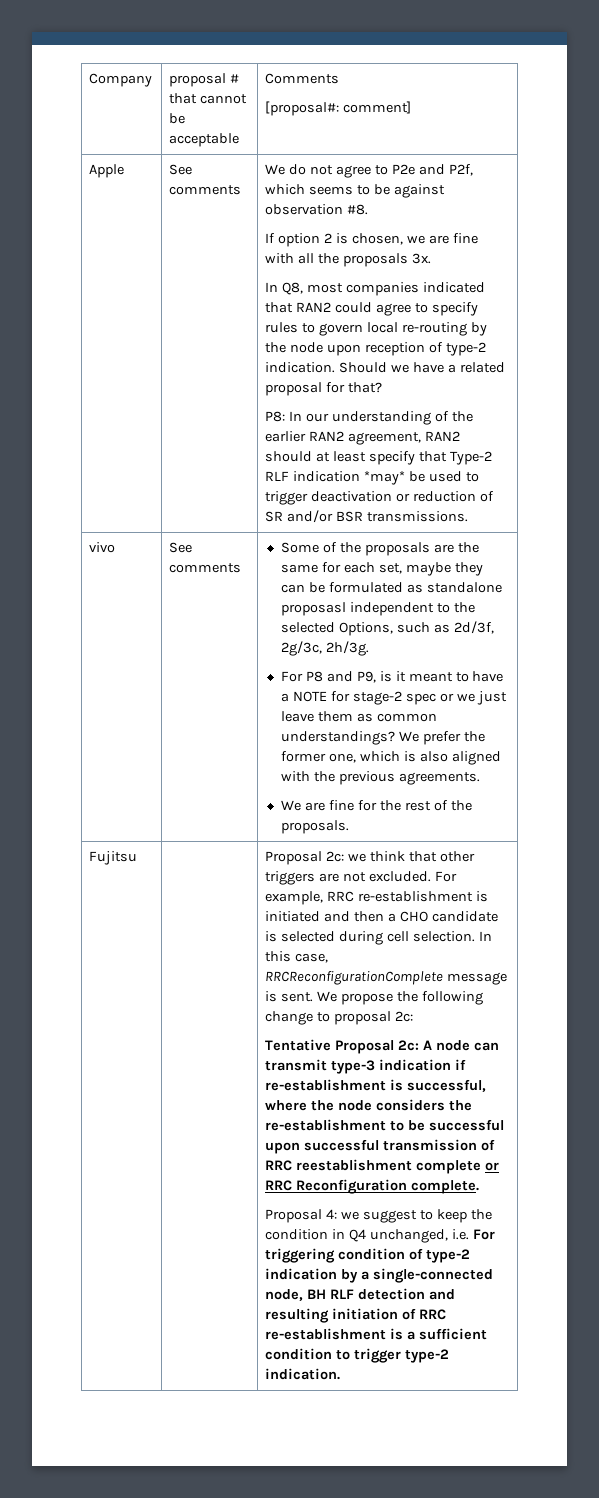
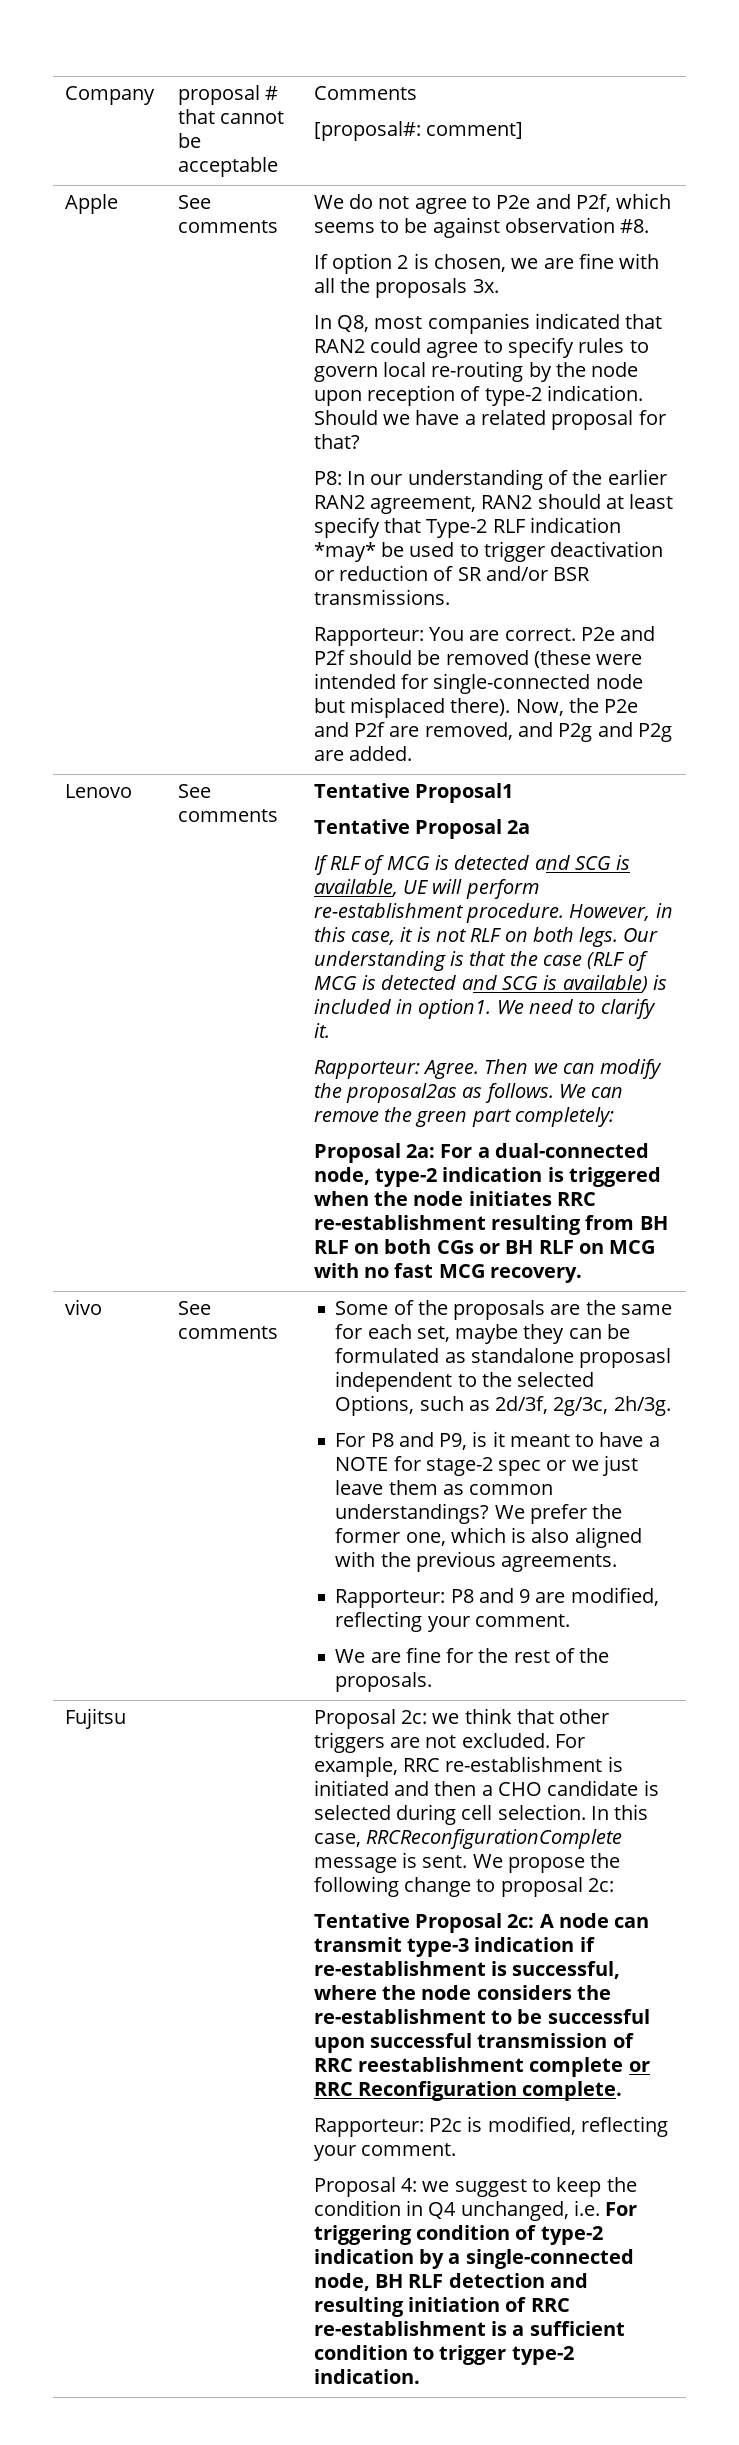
(468, 516) none -> [313,626,656,646] [313,650,643,668] [313,673,643,694] [313,697,639,718] [313,722,672,742] [313,746,413,761] [64,784,132,798] [177,784,211,798] [177,809,278,822] [313,783,514,803] [313,819,531,839] [313,855,631,875] [313,879,539,899] [313,903,673,923] [313,927,659,947] [313,951,648,971] [313,975,667,993] [313,999,656,1019] [313,1023,330,1038] [313,1059,663,1079] [313,1083,624,1103] [313,1107,614,1127] [313,1143,649,1163] [313,1167,661,1187] [313,1191,596,1206] [313,1215,668,1235] [313,1239,656,1254] [313,1263,582,1283] // Rapporteur: You are correct. P2e and P2f should be removed (these were intended for single-connected node but misplaced there). Now, the P2e and P2f are removed, and P2g and P2g are added. // Lenovo | See comments | Tentative Proposal1 // Tentative Proposal 2a // If RLF of MCG is detected and SCG is available, UE will perform re-establishment procedure. However, in this case, it is not RLF on both legs. Our understanding is that the case (RLF of MCG is detected and SCG is available) is included in option1. We need to clarify it. // Rapporteur: Agree. Then we can modify the proposal2as as follows. We can remove the green part completely: // Proposal 2a: For a dual-connected node, type-2 indication is triggered when the node initiates RRC re-establishment resulting from BH RLF on both CGs or BH RLF on MCG with no fast MCG recovery.
(480, 778) none -> [335,1587,659,1608] [335,1611,570,1632] // Rapporteur: P8 and 9 are modified, reflecting your comment.
(480, 1187) none -> [313,2116,668,2137] [313,2143,457,2161] // Rapporteur: P2c is modified, reflecting your comment.

